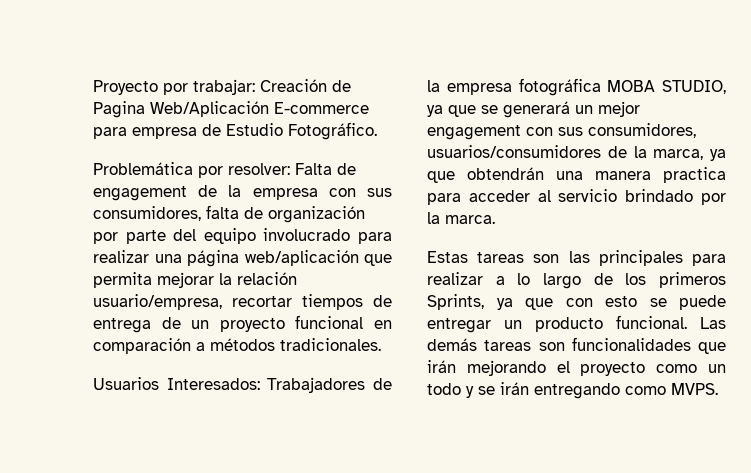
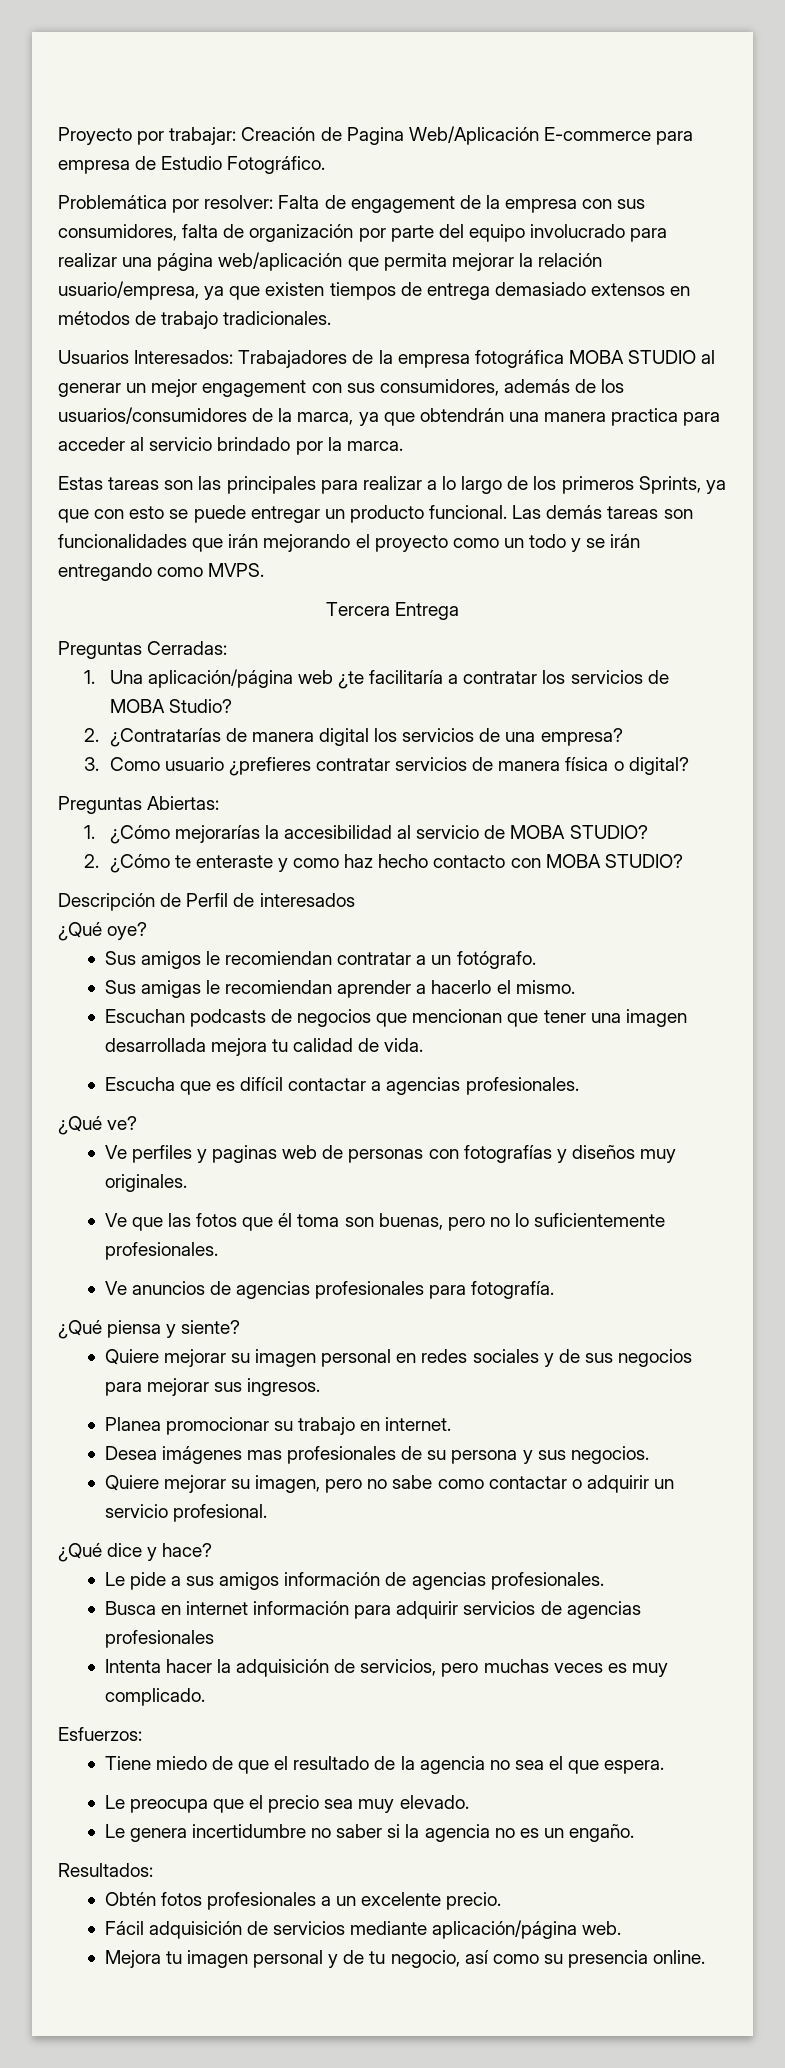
[232,294,392,310] [93,315,392,333] [93,338,275,354] recortar tiempos de entrega de un proyecto funcional en comparación a métodos -> [204,282,691,300] [58,311,219,329] ya que existen tiempos de entrega demasiado extensos en métodos de trabajo
[662,80,726,94] [427,101,570,118] STUDIO, ya que se generará -> [628,350,716,364] [58,383,121,397] STUDIO al generar
(696, 130) none -> [503,379,625,393] además de los
(718, 389) none -> [325,602,460,620] [58,641,228,659] [83,669,669,689] [109,699,232,713] [83,728,623,747] [83,757,689,776] [58,796,220,814] [83,825,648,844] [83,854,683,873] [58,893,355,911] [58,922,148,941] [104,951,536,969] [104,980,575,998] [104,1009,687,1027] [104,1038,424,1056] [104,1077,579,1095] [58,1116,138,1135] [104,1145,677,1163] [104,1174,187,1192] [104,1213,666,1231] [104,1242,218,1260] [104,1281,555,1299] [58,1320,241,1339] [104,1349,693,1367] [104,1378,321,1396] [104,1417,452,1435] [104,1446,649,1464] [104,1475,675,1493] [104,1504,267,1522] [58,1543,213,1562] [104,1572,604,1590] [104,1601,641,1619] [104,1630,214,1648] [104,1659,668,1677] [104,1688,205,1706] [58,1727,142,1741] [104,1756,665,1774] [104,1795,469,1813] [104,1824,635,1842] [58,1863,153,1877] [104,1892,502,1910] [104,1920,622,1939] [104,1950,706,1968] // Tercera Entrega // Preguntas Cerradas: // 1. Una aplicación/página web ¿te facilitaría a contratar los servicios de MOBA Studio? // 2. ¿Contratarías de manera digital los servicios de una empresa? // 3. Como usuario ¿prefieres contratar servicios de manera física o digital? // Preguntas Abiertas: // 1. ¿Cómo mejorarías la accesibilidad al servicio de MOBA STUDIO? // 2. ¿Cómo te enteraste y como haz hecho contacto con MOBA STUDIO? // Descripción de Perfil de interesados // ¿Qué oye? // Sus amigos le recomiendan contratar a un fotógrafo. // Sus amigas le recomiendan aprender a hacerlo el mismo. // Escuchan podcasts de negocios que mencionan que tener una imagen desarrollada mejora tu calidad de vida. // Escucha que es difícil contactar a agencias profesionales. // ¿Qué ve? // Ve perfiles y paginas web de personas con fotografías y diseños muy originales. // Ve que las fotos que él toma son buenas, pero no lo suficientemente profesionales. // Ve anuncios de agencias profesionales para fotografía. // ¿Qué piensa y siente? // Quiere mejorar su imagen personal en redes sociales y de sus negocios para mejorar sus ingresos. // Planea promocionar su trabajo en internet. // Desea imágenes mas profesionales de su persona y sus negocios. // Quiere mejorar su imagen, pero no sabe como contactar o adquirir un servicio profesional. // ¿Qué dice y hace? // Le pide a sus amigos información de agencias profesionales. // Busca en internet información para adquirir servicios de agencias profesionales // Intenta hacer la adquisición de servicios, pero muchas veces es muy complicado. // Esfuerzos: // Tiene miedo de que el resultado de la agencia no sea el que espera. // Le preocupa que el precio sea muy elevado. // Le genera incertidumbre no saber si la agencia no es un engaño. // Resultados: // Obtén fotos profesionales a un excelente precio. // Fácil adquisición de servicios mediante aplicación/página web. // Mejora tu imagen personal y de tu negocio, así como su presencia online.

